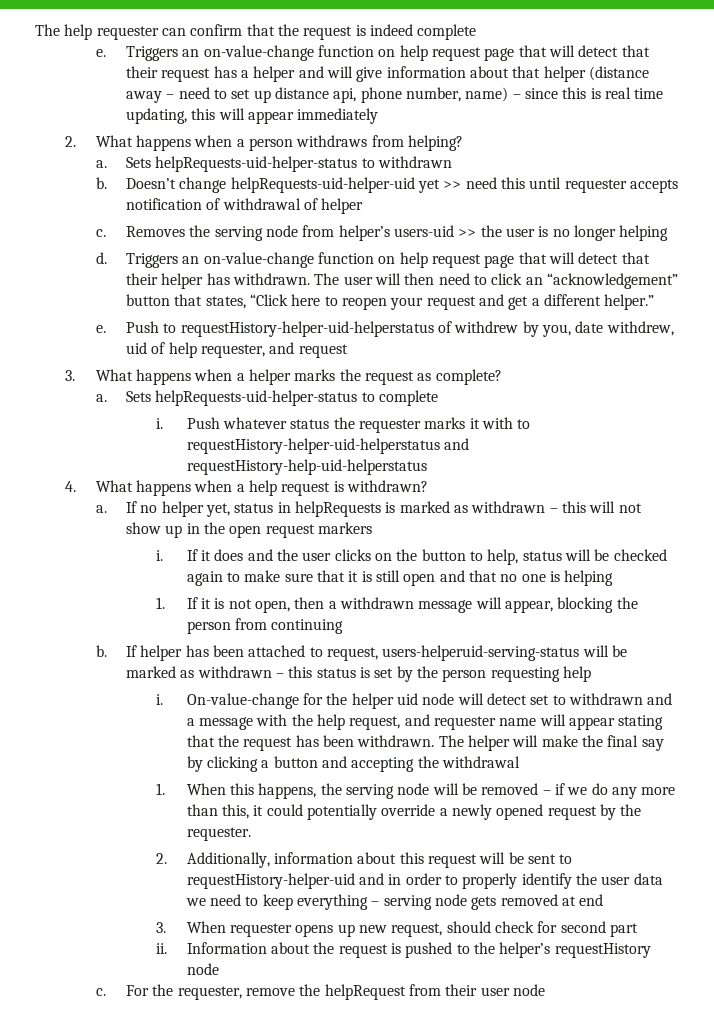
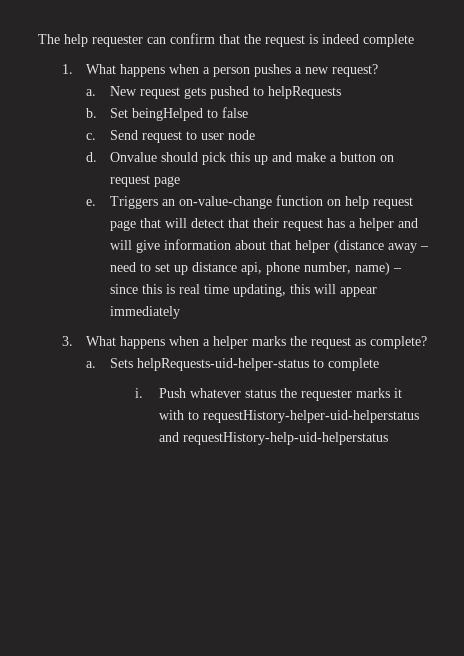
(477, 32) none -> [62,64,379,77] [86,86,342,99] [86,107,249,121] [86,130,256,143] [86,152,395,165] [110,175,181,187] // 1. What happens when a person pushes a new request? // a. New request gets pushed to helpRequests // b. Set beingHelped to false // c. Send request to user node // d. Onvalue should pick this up and make a button on request page
[65,135,463,151] [95,156,453,172] [95,177,678,193] [126,198,364,214] [95,225,669,241] [95,252,650,268] [126,273,678,289] [126,294,655,310] [95,321,674,337] [126,342,348,358] [65,369,245,385] 2. What happens when a person withdraws from helping? // a. Sets helpRequests-uid-helper-status to withdrawn // b. Doesn’t change helpRequests-uid-helper-uid yet >> need this until requester accepts notification of withdrawal of helper // c. Removes the serving node from helper’s users-uid >> the user is no longer helping // d. Triggers an on-value-change function on help request page that will detect that their helper has withdrawn. The user will then need to click an “acknowledgement” button that states, “Click here to reopen your request and get a different helper.” // e. Push to requestHistory-helper-uid-helperstatus of withdrew by you, date withdrew, uid of help requester, and request // 3. What happens when a -> [62,336,211,349] 3. What happens when a
[65,480,428,496] [95,501,642,517] [126,522,372,538] [156,549,667,565] [186,570,614,586] [156,597,638,613] [186,618,344,634] [95,645,627,661] [126,666,591,682] [156,693,673,709] [186,714,664,730] [186,735,664,751] [186,756,521,772] [156,783,676,799] [186,804,642,820] [186,827,251,841] [156,852,573,868] [186,873,663,889] [185,894,604,910] [156,921,638,937] [156,942,651,958] [186,963,219,975] [95,984,545,1000] // 4. What happens when a help request is withdrawn? // a. If no helper yet, status in helpRequests is marked as withdrawn – this will not show up in the open request markers // i. If it does and the user clicks on the button to help, status will be checked again to make sure that it is still open and that no one is helping // 1. If it is not open, then a withdrawn message will appear, blocking the person from continuing // b. If helper has been attached to request, users-helperuid-serving-status will be marked as withdrawn – this status is set by the person requesting help // i. On-value-change for the helper uid node will detect set to withdrawn and a message with the help request, and requester name will appear stating that the request has been withdrawn. The helper will make the final say by clicking a button and accepting the withdrawal // 1. When this happens, the serving node will be removed – if we do any more than this, it could potentially override a newly opened request by the requester. // 2. Additionally, information about this request will be sent to requestHistory-helper-uid and in order to properly identify the user data we need to keep everything – serving node gets removed at end // 3. When requester opens up new request, should check for second part // ii. Information about the request is pushed to the helper’s requestHistory node // c. For the requester, remove the helpRequest from their user node -> (388, 438) none

